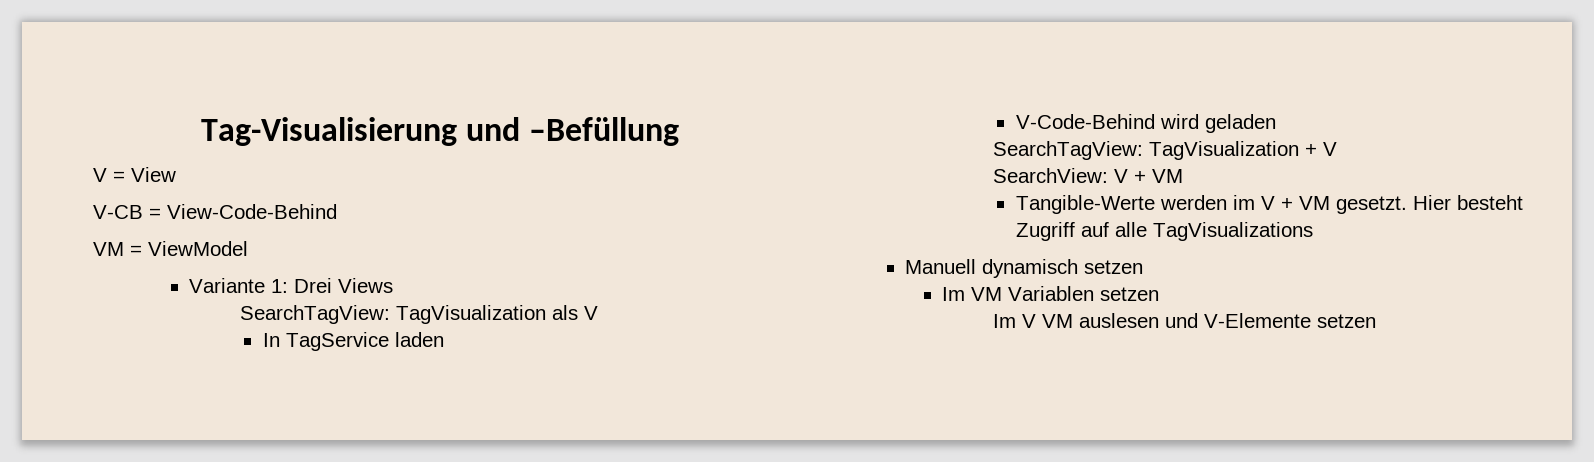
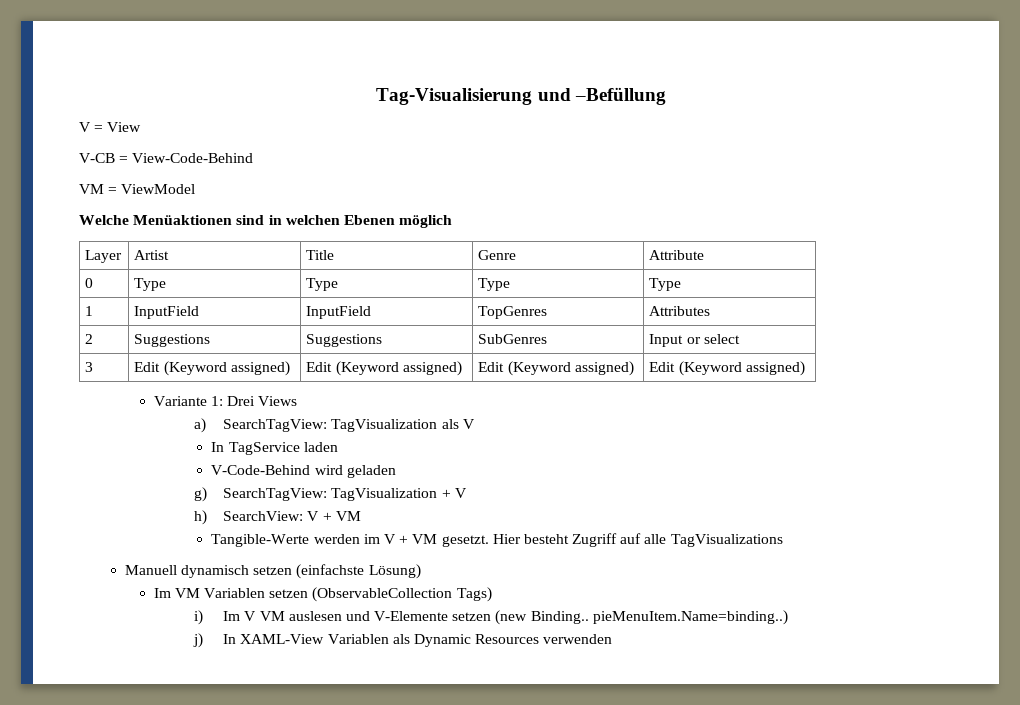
(248, 248) none -> [79,215,453,228] [85,250,123,263] [134,250,170,260] [306,250,335,260] [478,250,517,260] [649,250,705,260] [85,278,94,288] [134,278,167,291] [306,278,339,291] [478,278,511,291] [649,278,682,291] [85,306,94,316] [134,306,200,319] [306,306,372,319] [478,306,548,319] [649,306,711,316] [85,334,94,344] [134,334,211,347] [306,334,383,347] [478,334,548,344] [649,334,740,347] [85,362,94,372] [134,361,290,376] [306,361,462,376] [478,361,634,376] [649,361,805,376] // Welche Menüaktionen sind in welchen Ebenen möglich // Layer | Artist | Title | Genre | Attribute // 0 | Type | Type | Type | Type // 1 | InputField | InputField | TopGenres | Attributes // 2 | Suggestions | Suggestions | SubGenres | Input or select // 3 | Edit (Keyword assigned) | Edit (Keyword assigned) | Edit (Keyword assigned) | Edit (Keyword assigned)
(394, 285) none -> [194,418,207,433] a)
(1276, 123) none -> [194,487,208,502] g)
(1338, 149) none -> [194,510,208,525] h)
(1144, 267) none -> [296,564,421,579] (einfachste Lösung)
(1160, 294) // -> [312,587,492,602] [194,610,204,625] (ObservableCollection Tags) // i)
(1377, 321) none -> [495,610,788,625] [193,633,613,648] (new Binding.. pieMenuItem.Name=binding..) // j) In XAML-View Variablen als Dynamic Resources verwenden

